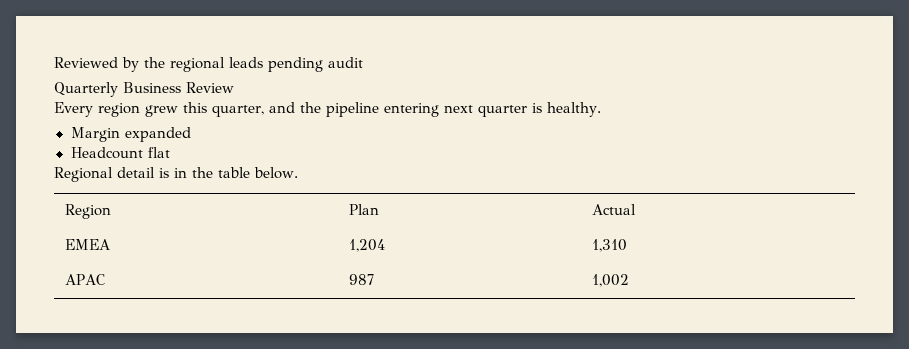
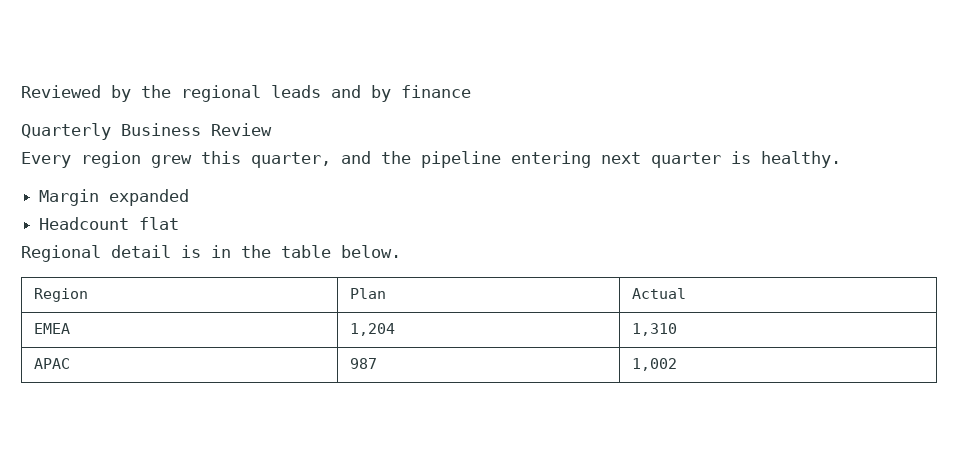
[268,57,363,72] pending audit -> [331,85,471,102] and by finance

